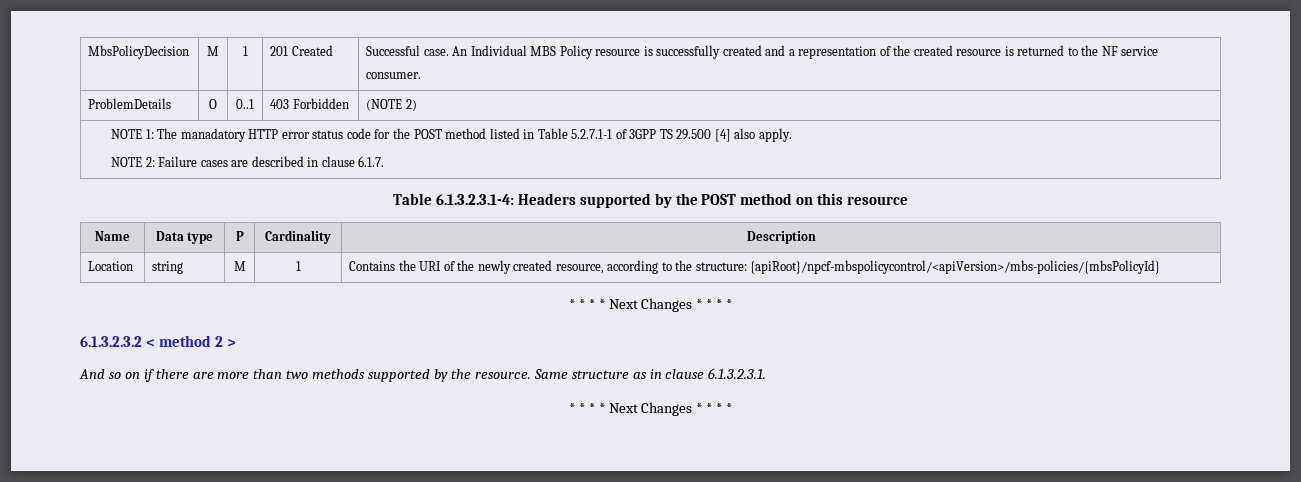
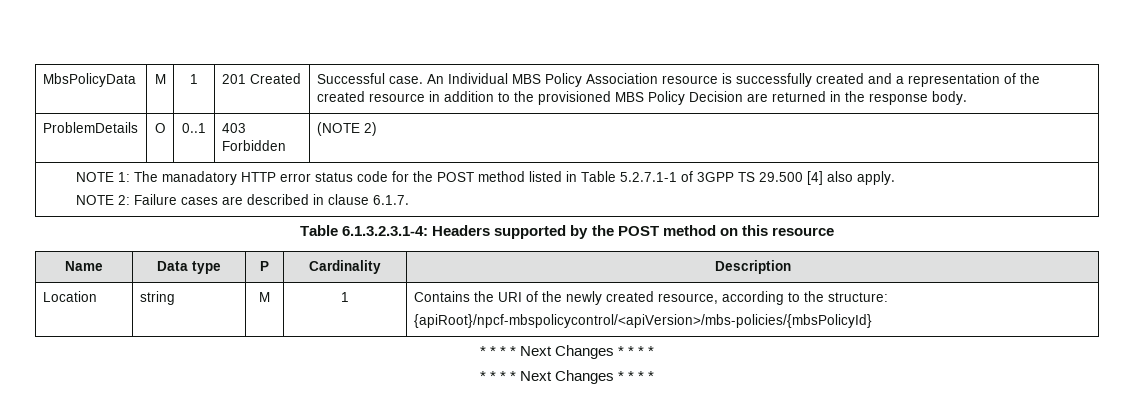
[88,45,190,59] MbsPolicyDecision -> [42,73,136,87] MbsPolicyData
(593, 52) none -> [585,73,658,84] Association
[1004,45,1159,56] [366,72,422,79] is returned to the NF service consumer. -> [428,91,967,105] in addition to the provisioned MBS Policy Decision are returned in the response body.
(747, 266) none -> (888, 297) //
[80,335,236,347] [79,368,767,382] // 6.1.3.2.3.2 < method 2 > // And so on if there are more than two methods supported by the resource. Same structure as in clause 6.1.3.2.3.1. -> (655, 351) none

